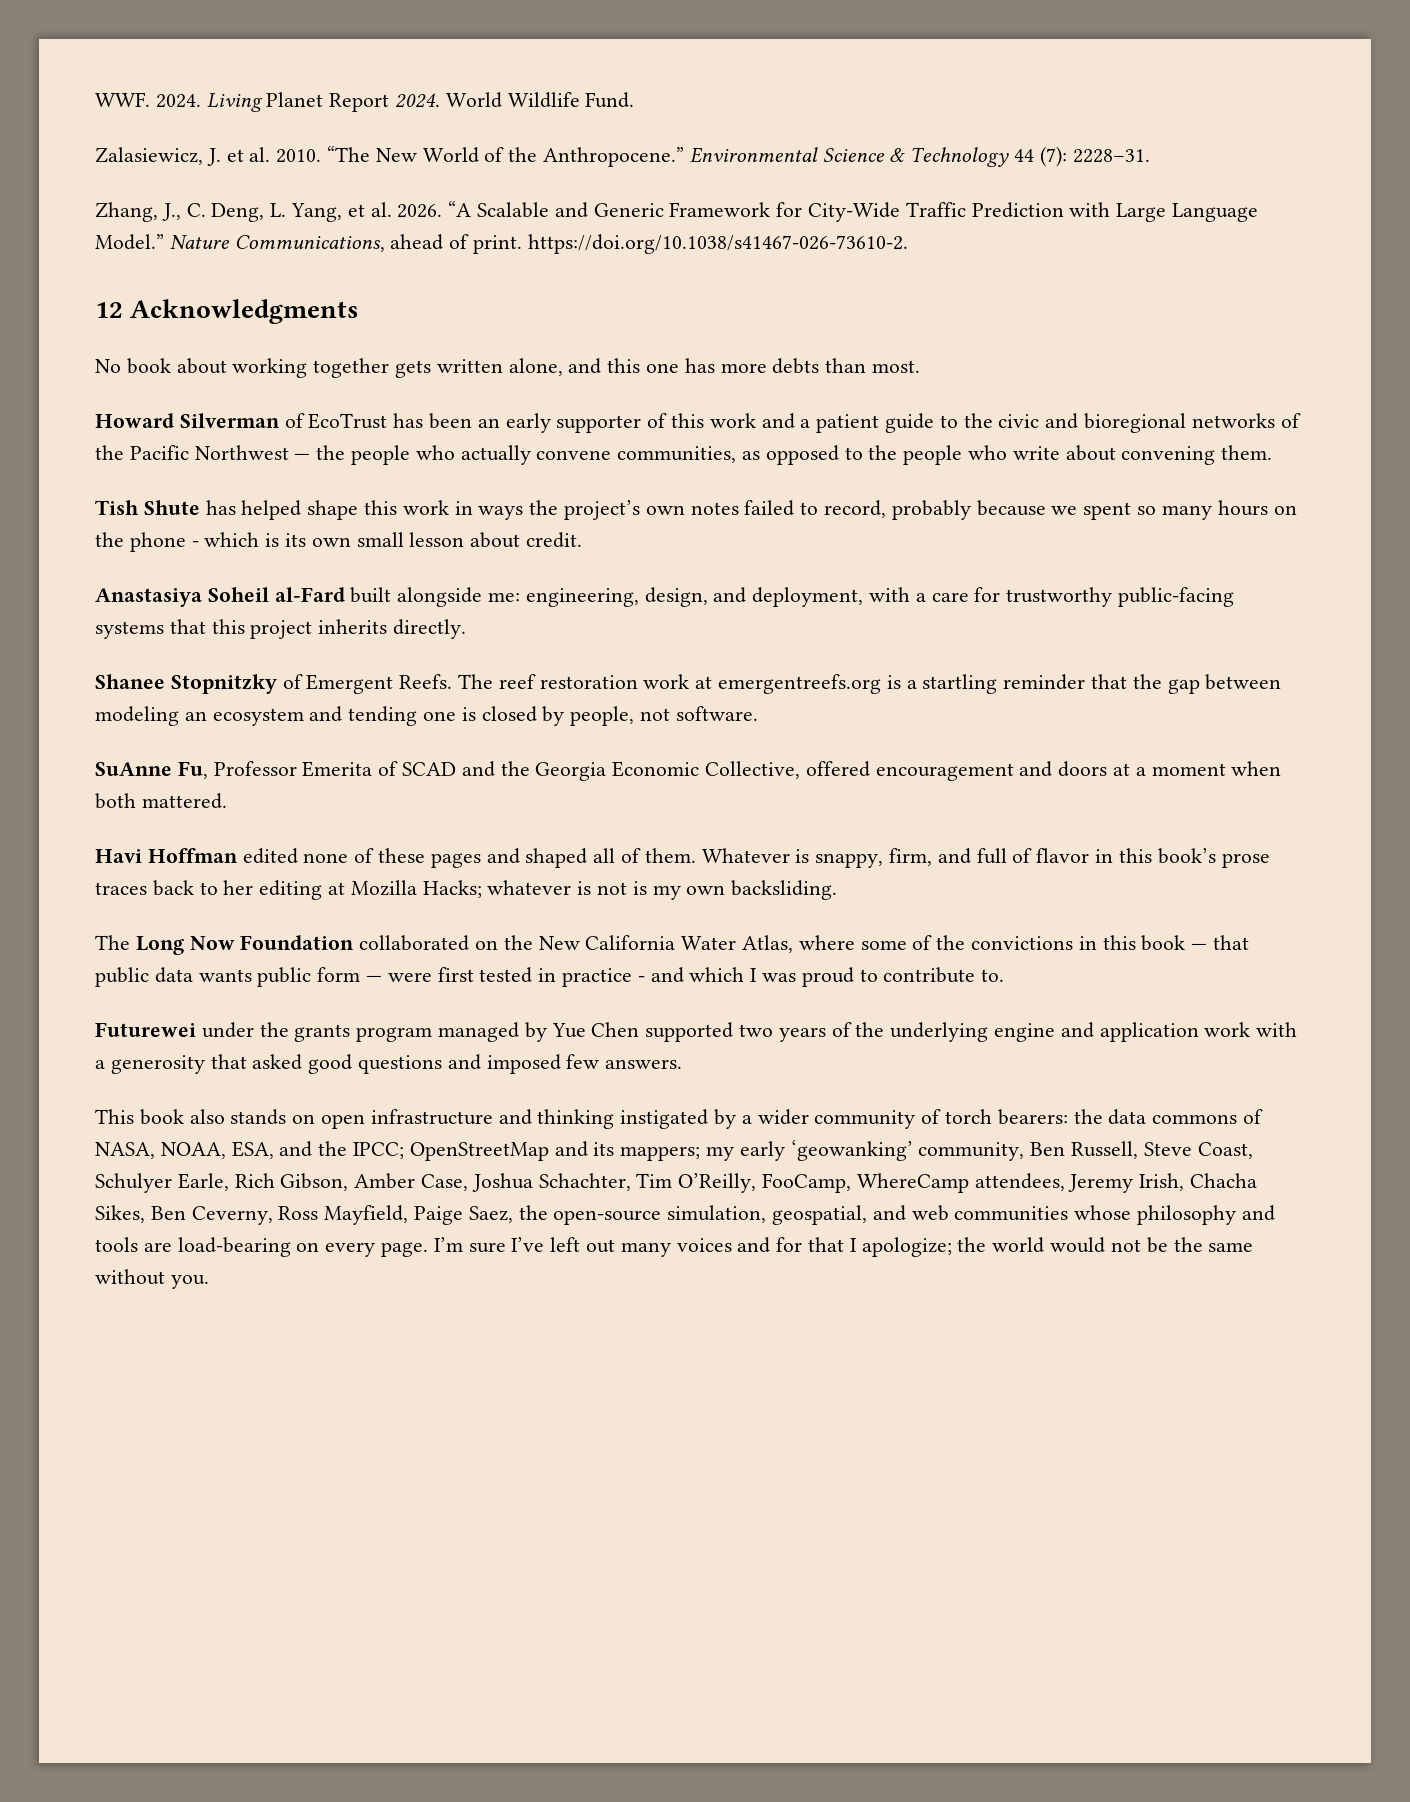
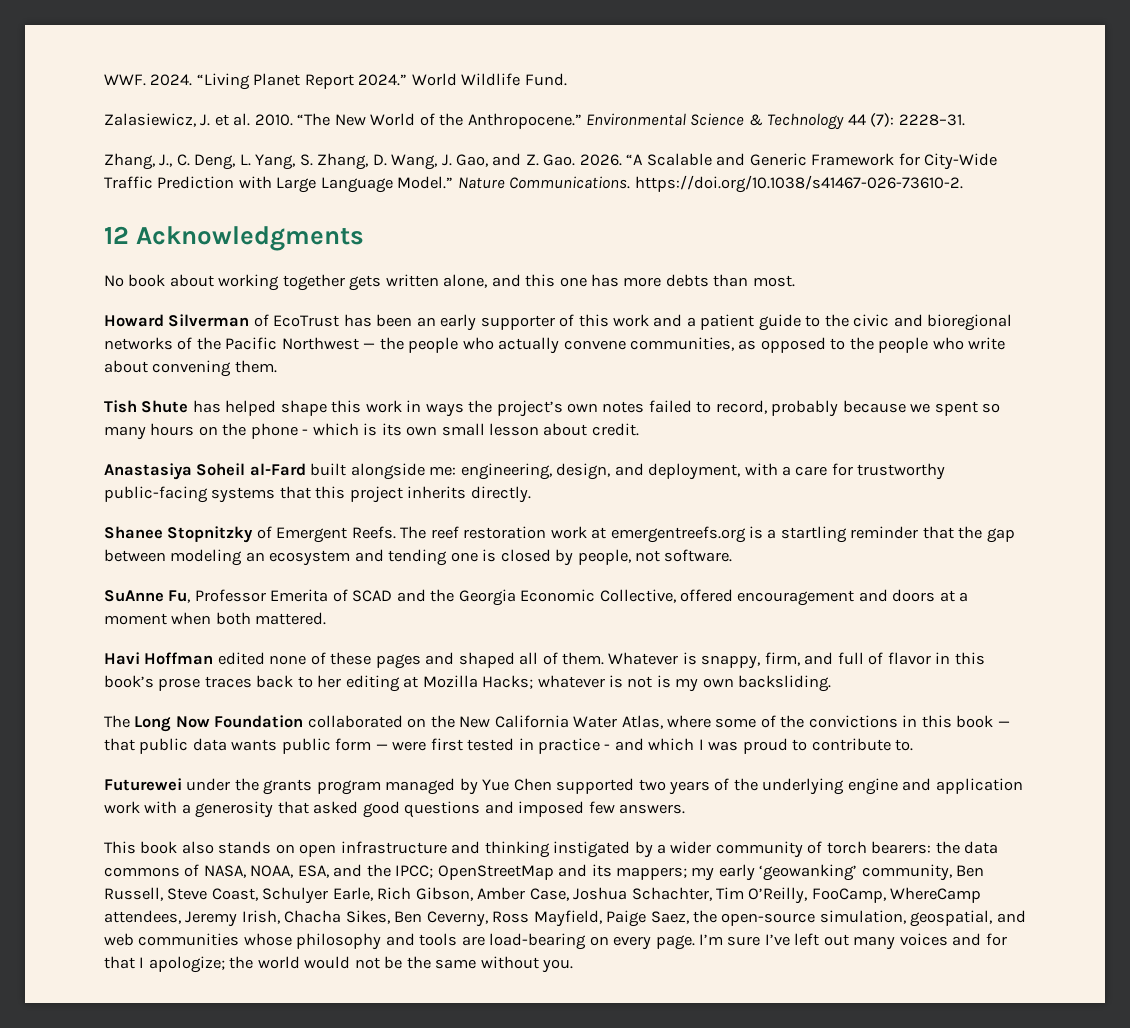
[206,93,263,112] Living -> [196,73,250,90] “Living
[395,93,441,108] 2024. -> [358,74,408,86] 2024.”
[347,202,392,217] et al. -> [299,153,576,170] S. Zhang, D. Wang, J. Gao, and Z. Gao.
[234,234,523,254] Communications, ahead of print. -> [509,176,631,189] Communications.

